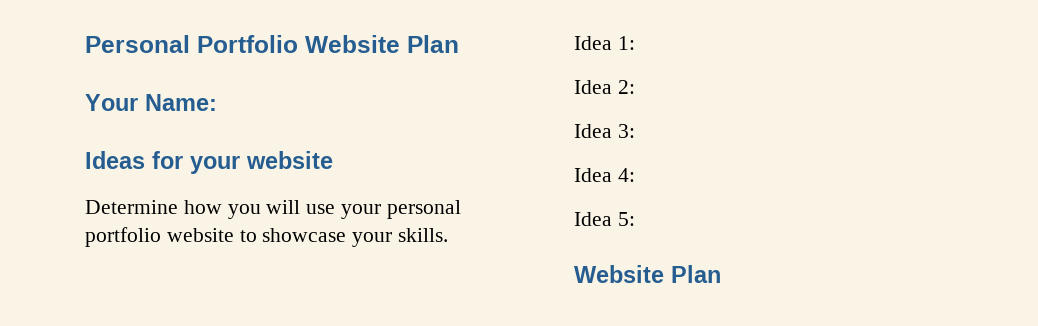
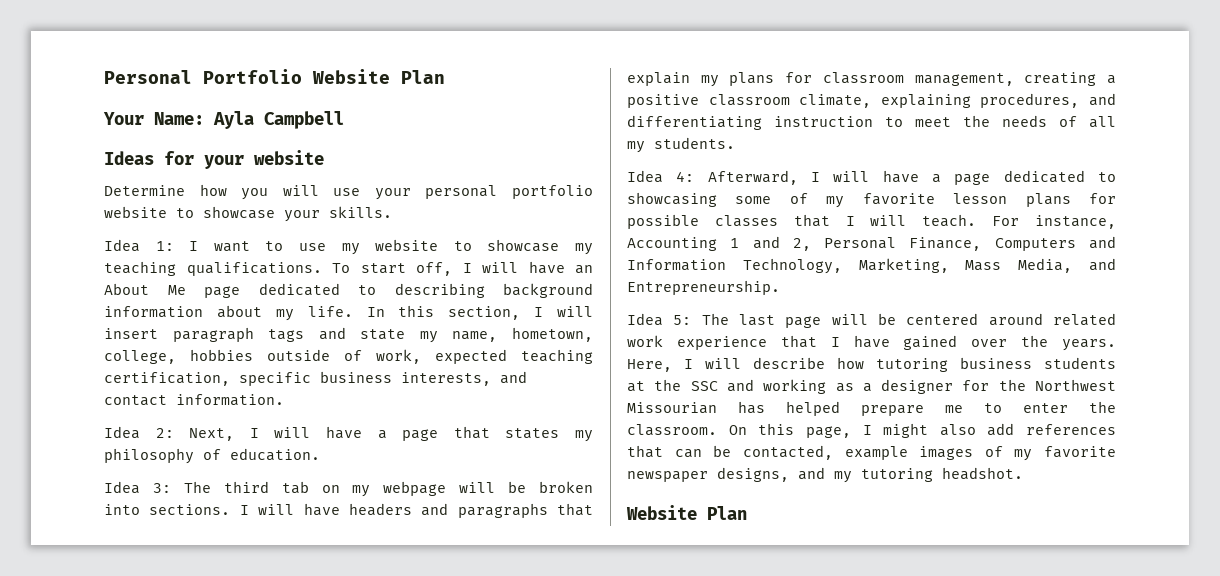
(217, 102) none -> [213,111,344,129] Ayla Campbell
[574,80,635,94] [574,124,635,138] [574,168,635,182] [574,212,635,226] // Idea 2: // Idea 3: // Idea 4: // Idea 5: -> [189,239,593,255] [104,261,593,276] [104,283,593,298] [104,305,593,321] [104,327,593,343] [104,349,593,364] [104,371,527,386] [104,394,284,406] [104,426,594,442] [104,448,320,464] [104,481,593,497] [104,503,593,518] [627,72,1116,87] [627,93,1116,108] [627,115,1116,130] [627,137,735,153] [627,170,1116,185] [627,192,1116,208] [627,214,1116,229] [627,236,1116,251] [627,258,1116,274] [627,280,780,295] [627,313,1116,328] [627,335,1116,351] [627,357,1116,372] [627,379,1116,394] [627,401,1116,416] [627,423,1116,438] [627,445,1116,461] [627,467,1023,483] I want to use my website to showcase my teaching qualifications. To start off, I will have an About Me page dedicated to describing background information about my life. In this section, I will insert paragraph tags and state my name, hometown, college, hobbies outside of work, expected teaching certification, specific business interests, and contact information. // Idea 2: Next, I will have a page that states my philosophy of education. // Idea 3: The third tab on my webpage will be broken into sections. I will have headers and paragraphs that explain my plans for classroom management, creating a positive classroom climate, explaining procedures, and differentiating instruction to meet the needs of all my students. // Idea 4: Afterward, I will have a page dedicated to showcasing some of my favorite lesson plans for possible classes that I will teach. For instance, Accounting 1 and 2, Personal Finance, Computers and Information Technology, Marketing, Mass Media, and Entrepreneurship. // Idea 5: The last page will be centered around related work experience that I have gained over the years. Here, I will describe how tutoring business students at the SSC and working as a designer for the Northwest Missourian has helped prepare me to enter the classroom. On this page, I might also add references that can be contacted, example images of my favorite newspaper designs, and my tutoring headshot.

